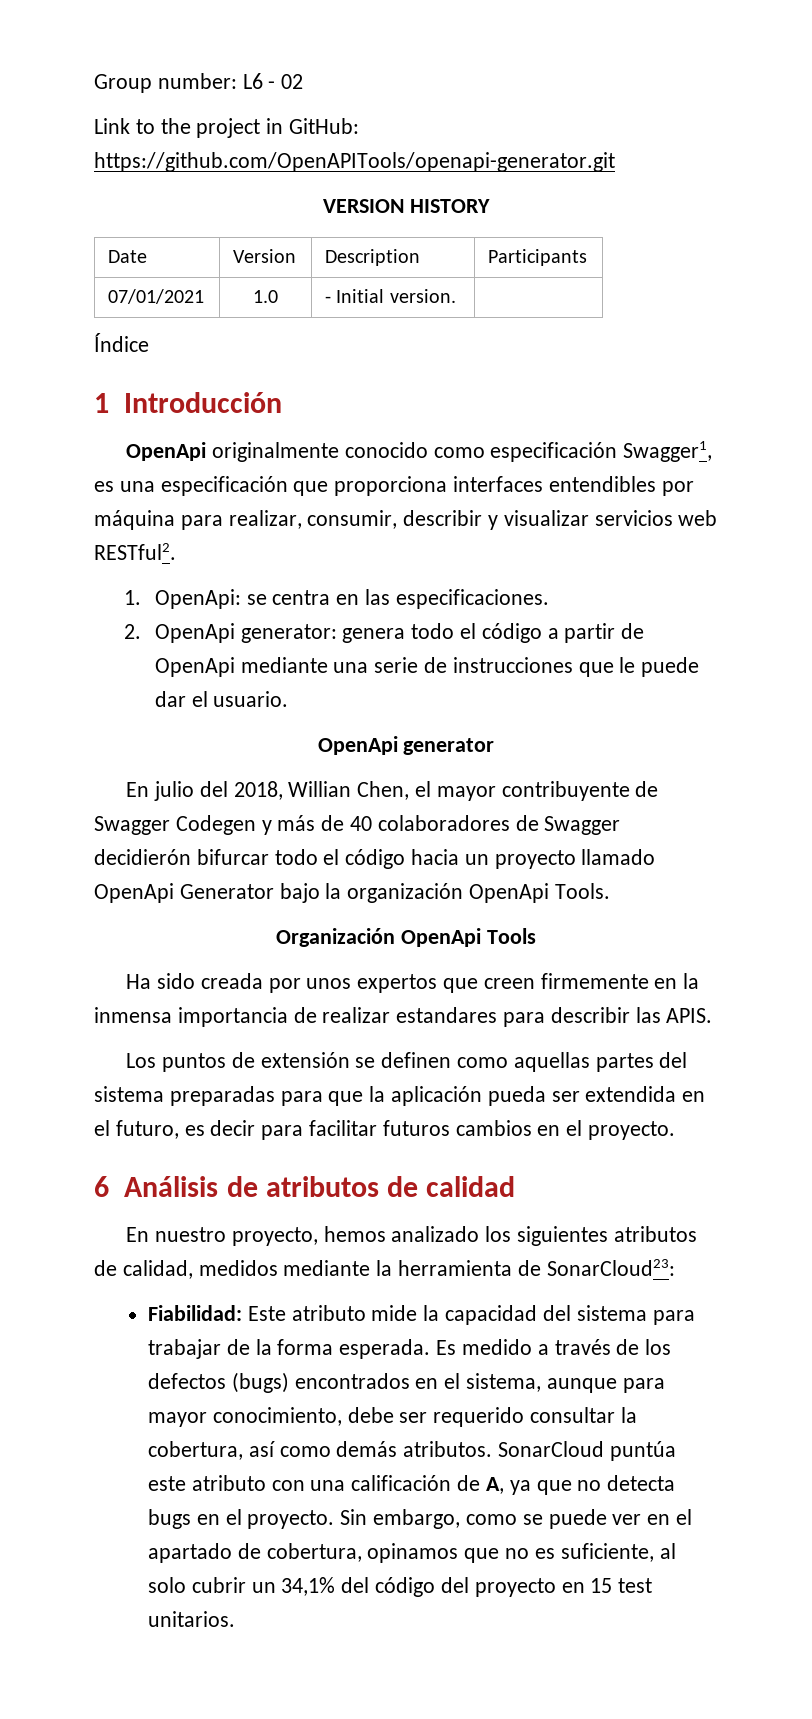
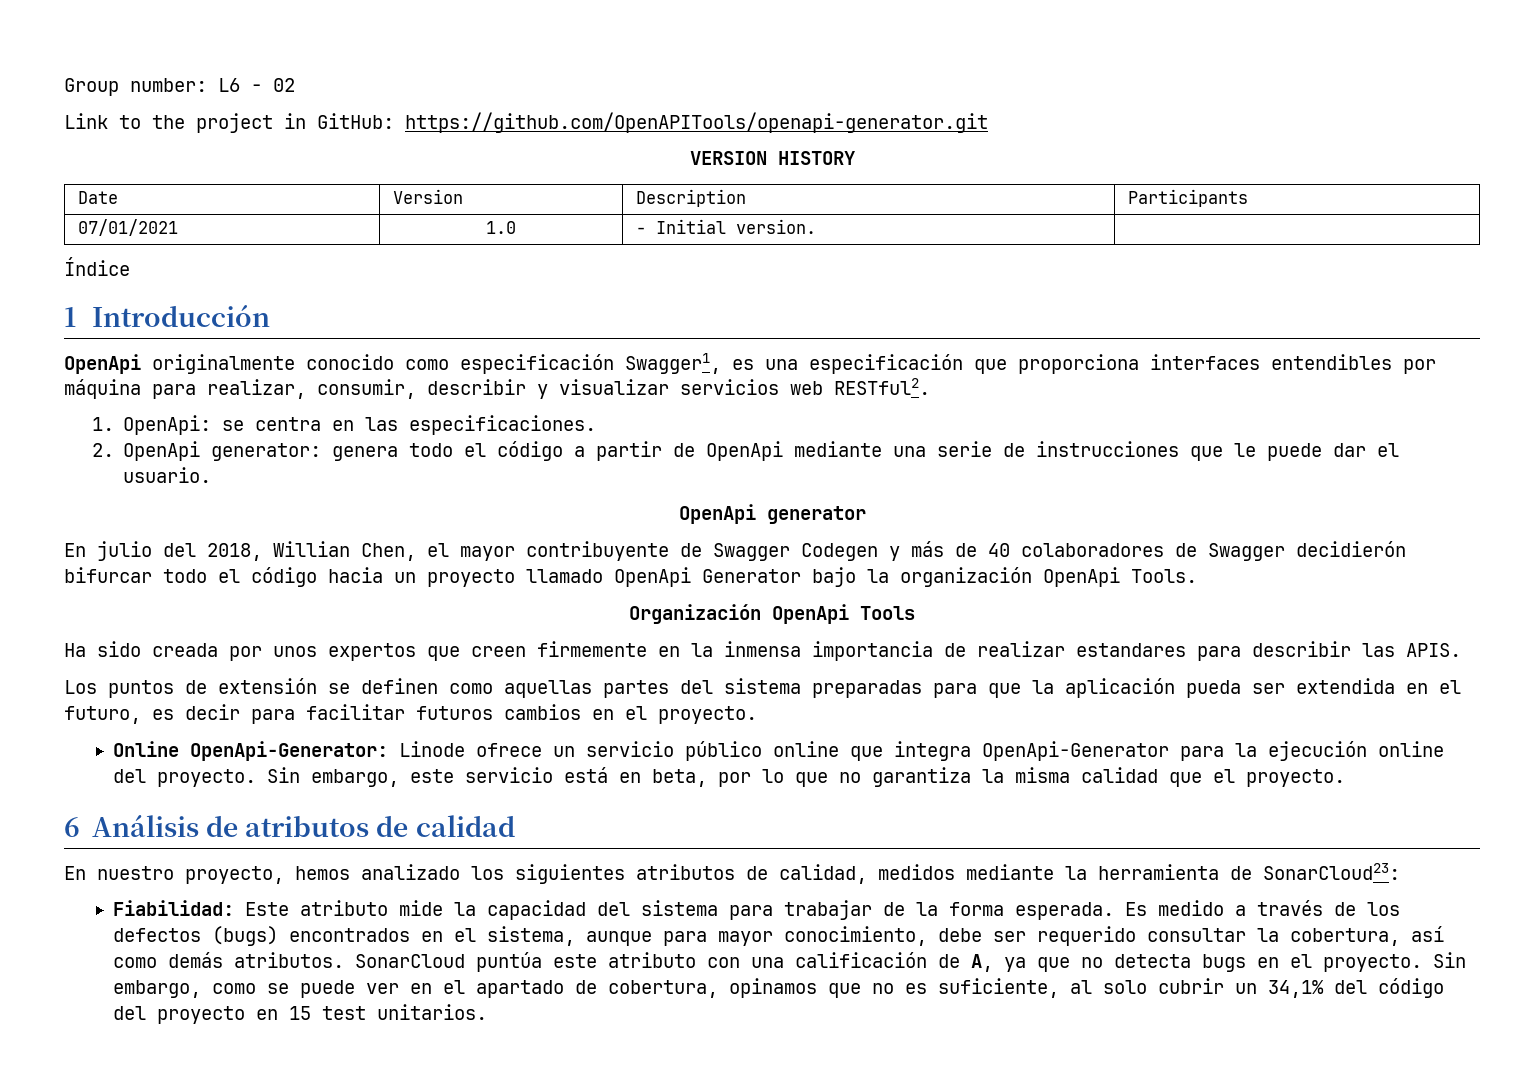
(676, 1130) none -> [112,741,1444,761] [112,767,1345,787] // Online OpenApi-Generator: Linode ofrece un servicio público online que integra OpenApi-Generator para la ejecución online del proyecto. Sin embargo, este servicio está en beta, por lo que no garantiza la misma calidad que el proyecto.

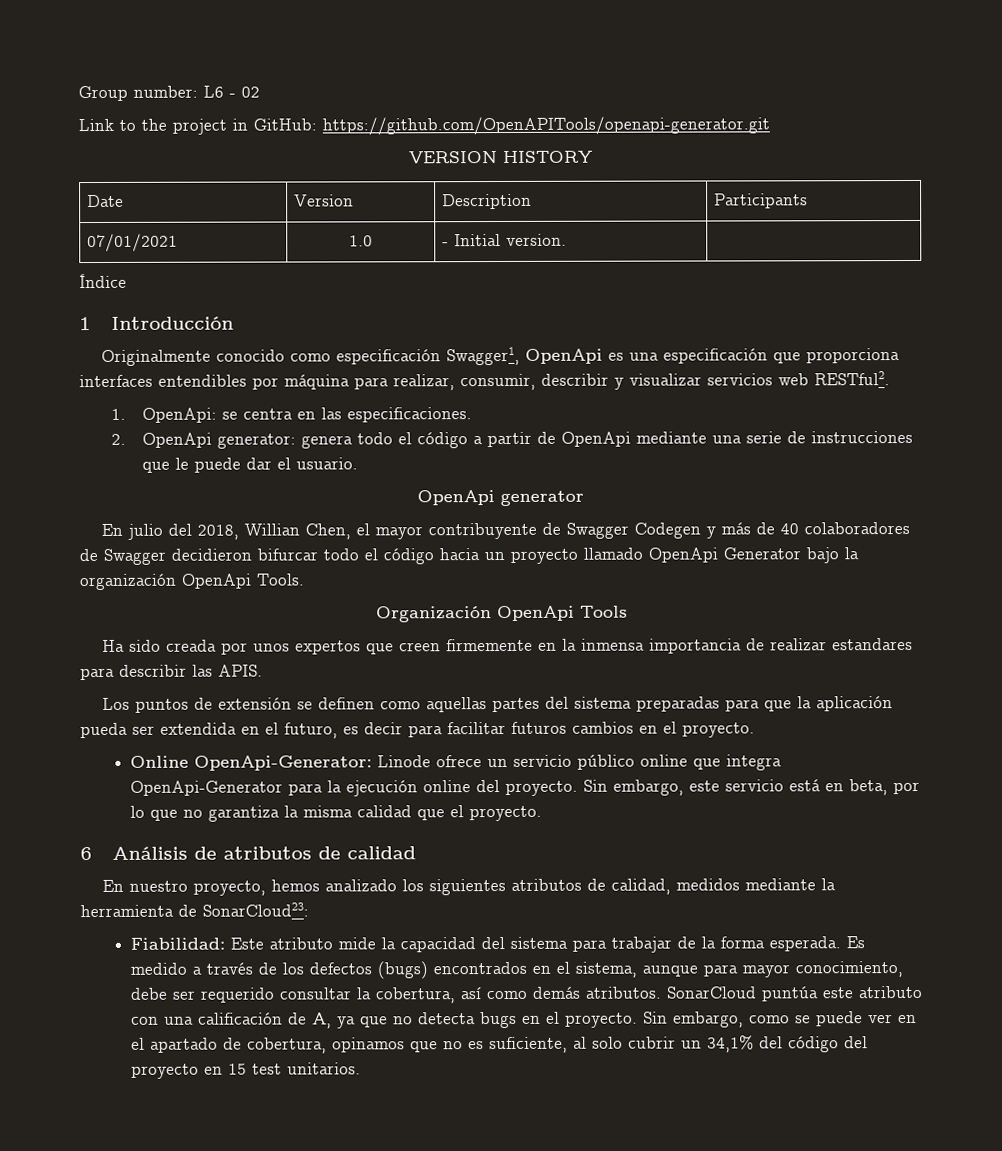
[64,354,295,374] OpenApi originalmente -> [100,349,211,366] Originalmente
(721, 363) none -> [524,348,603,364] OpenApi
[1296,541,1406,557] decidierón -> [171,548,252,561] decidieron

